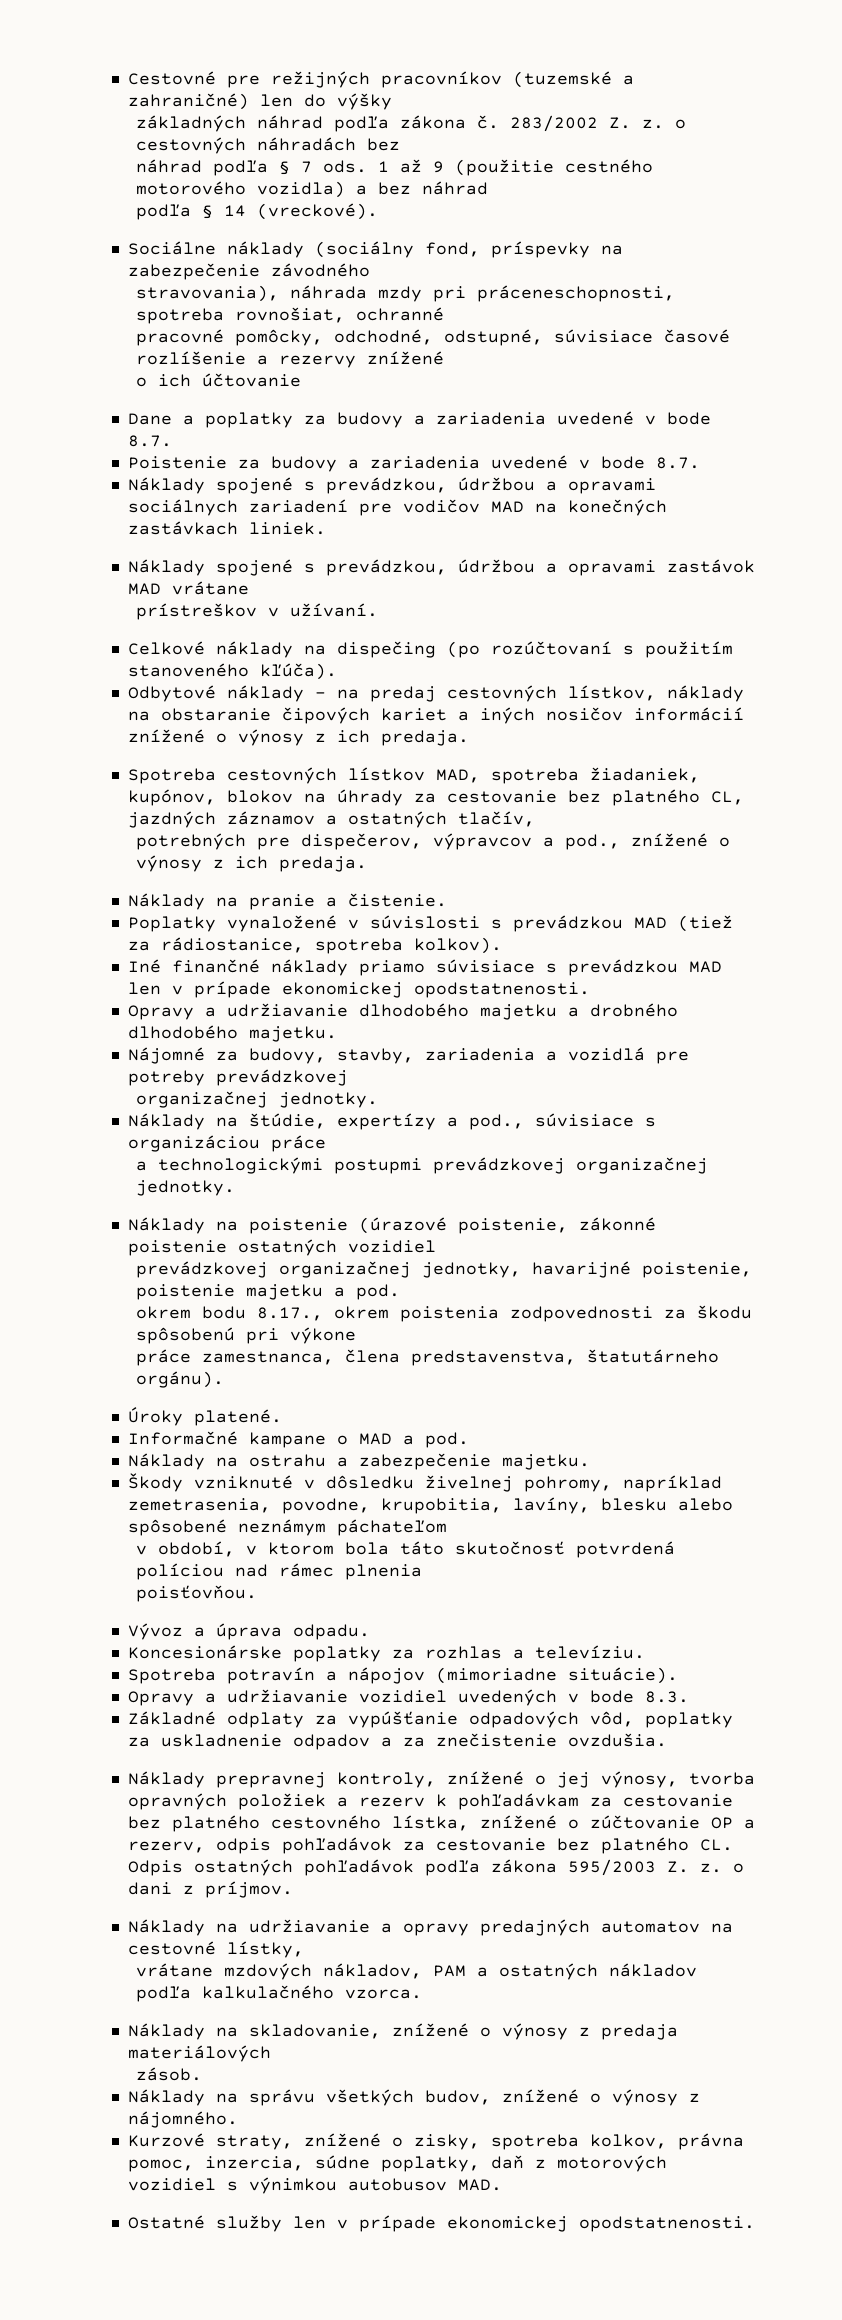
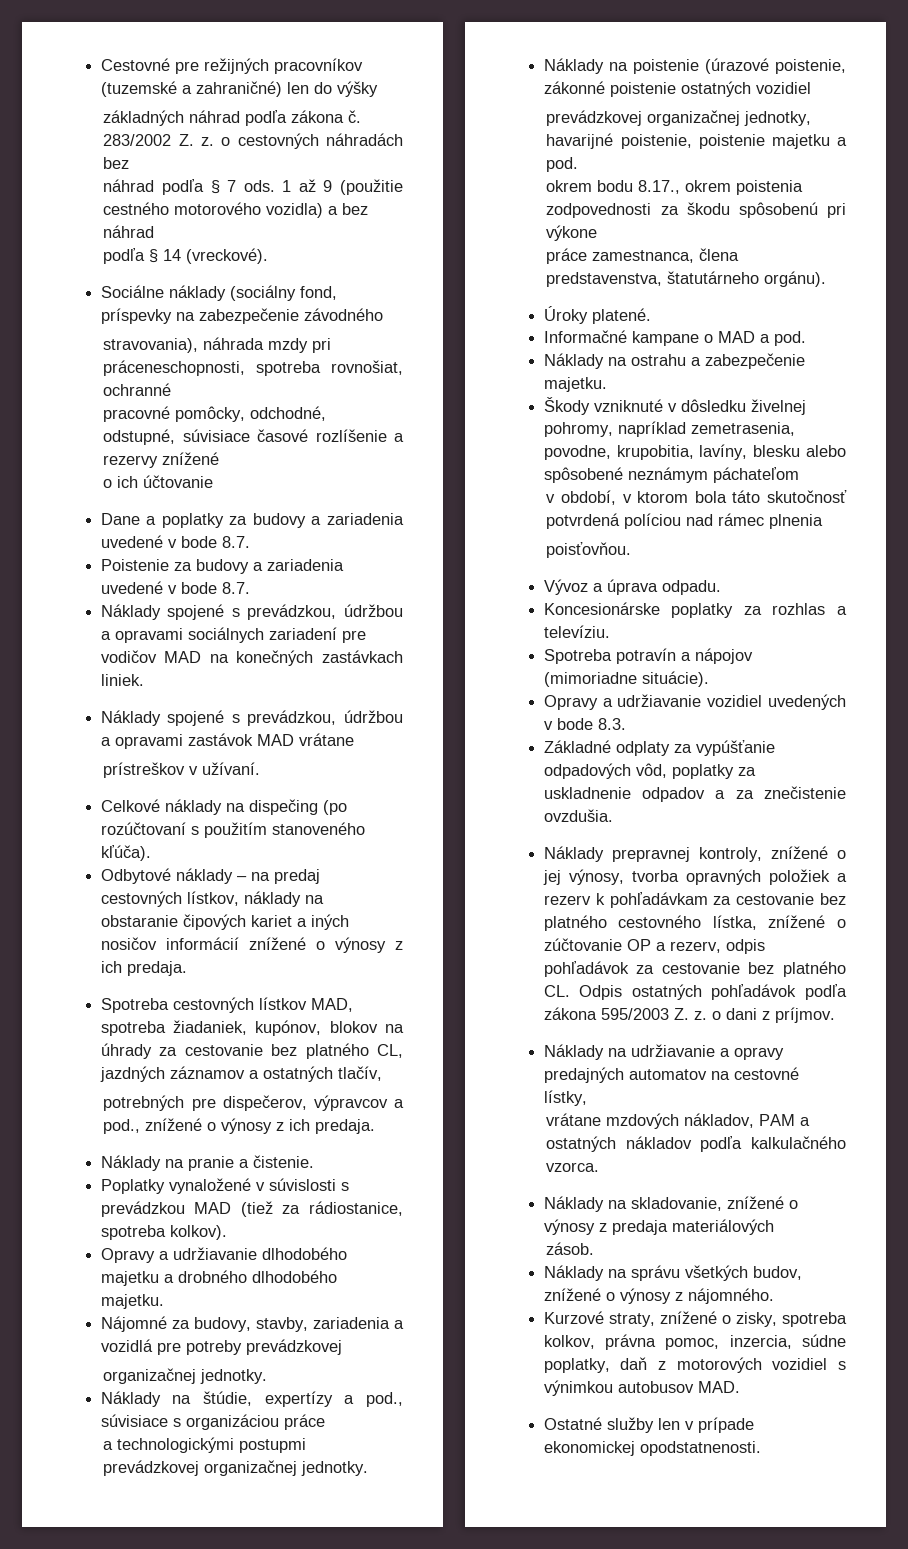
[127,959,722,976] [127,981,590,998] // Iné finančné náklady priamo súvisiace s prevádzkou MAD len v prípade ekonomickej opodstatnenosti. -> (227, 1232) none

